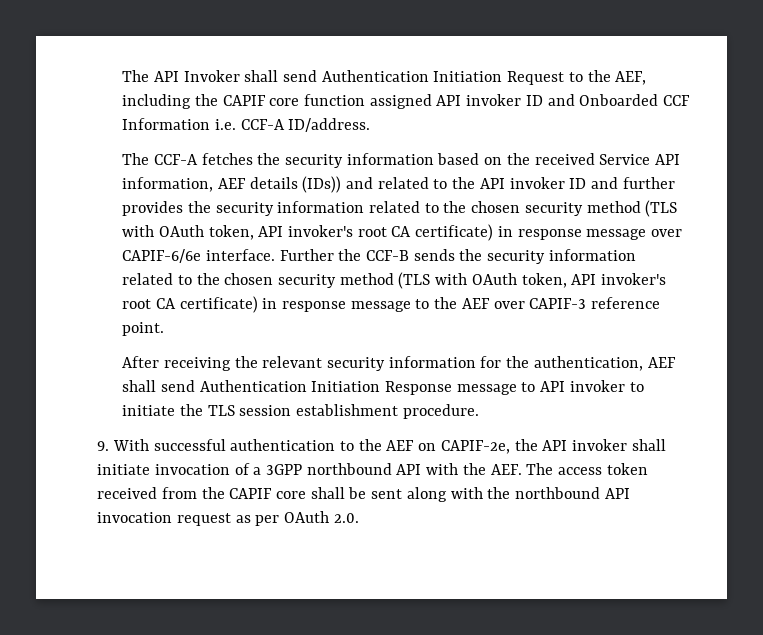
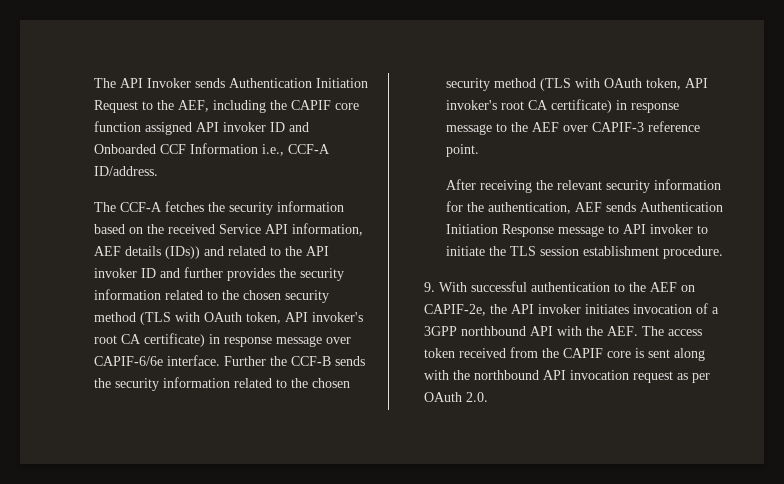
[244,70,318,82] shall send -> [195,78,226,88] sends
[214,119,236,130] i.e. -> [262,144,285,156] i.e.,
[122,380,195,392] shall send -> [606,202,637,212] sends
[631,439,666,451] [97,464,151,475] shall initiate -> [584,304,629,314] initiates
[310,487,367,499] shall be -> [634,348,644,358] is

